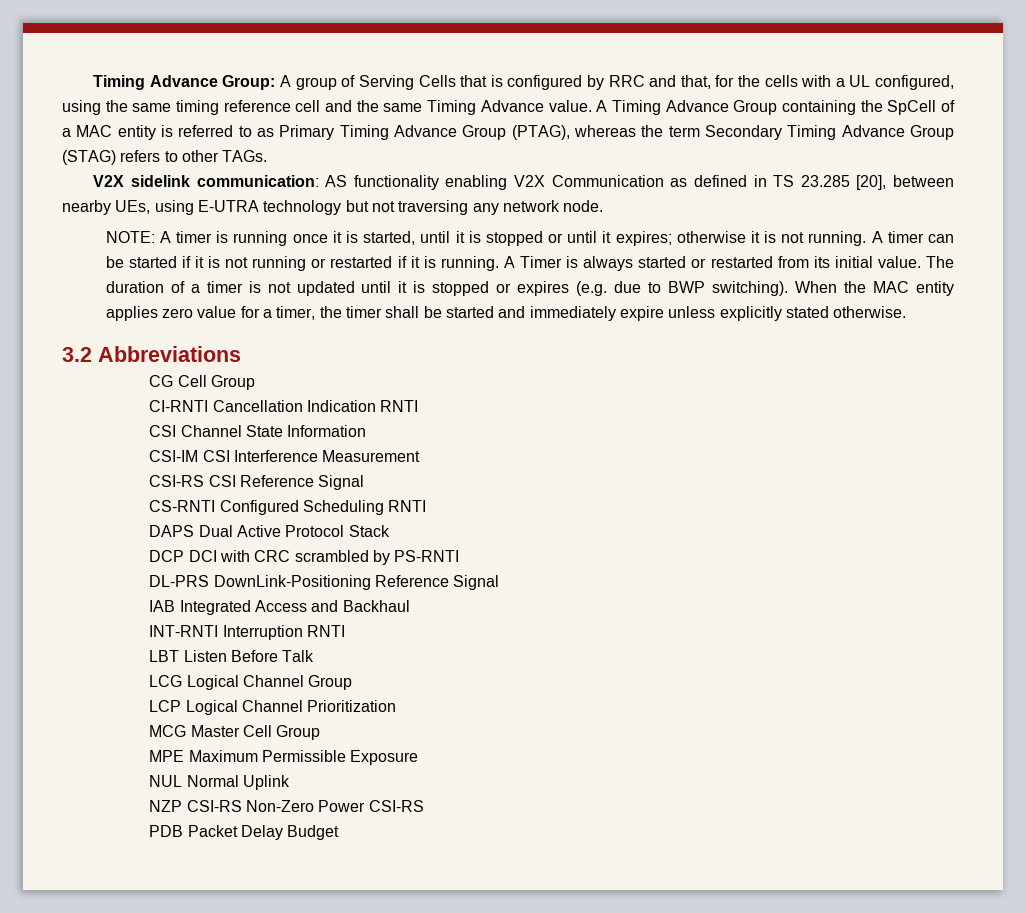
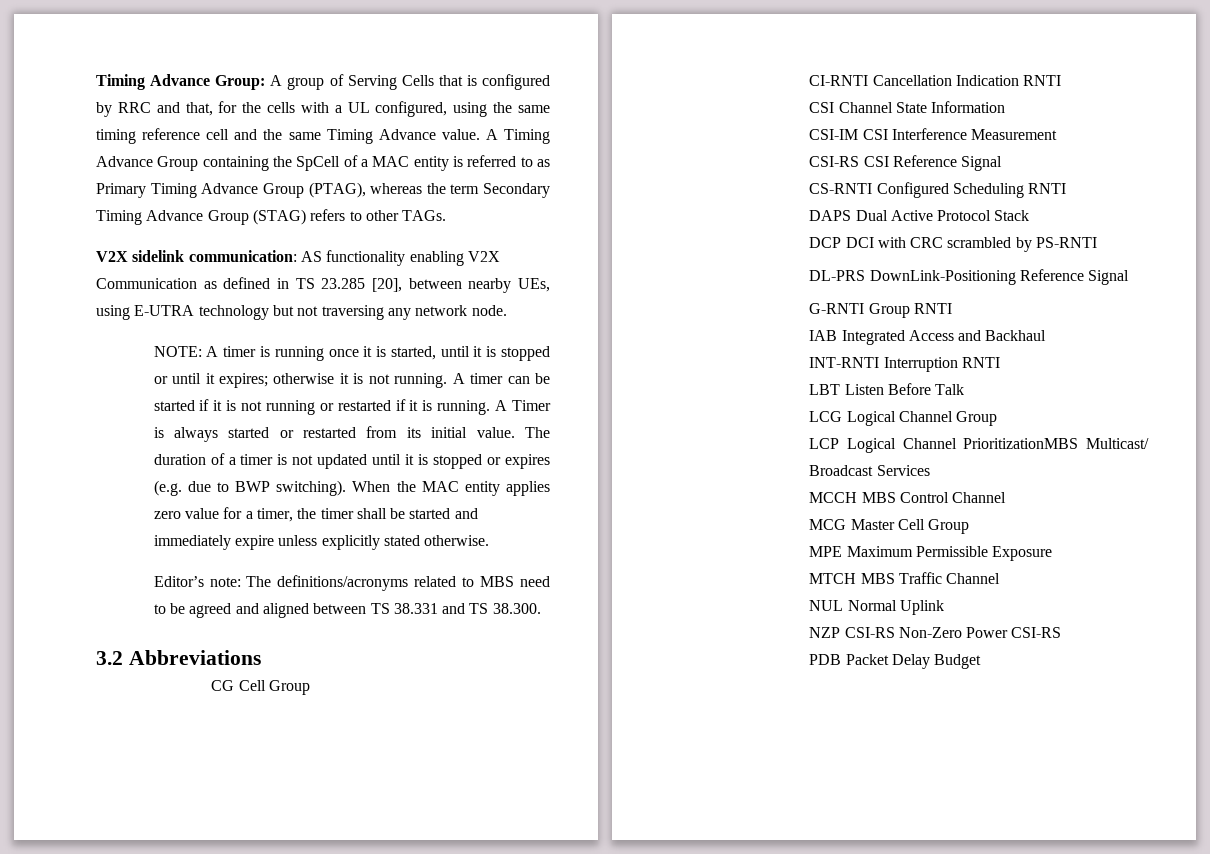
(907, 312) none -> [153,575,550,591] [153,603,541,618] // Editor’s note: The definitions/acronyms related to MBS need to be agreed and aligned between TS 38.331 and TS 38.300.
(500, 582) none -> [809,303,952,318] // G-RNTI Group RNTI
[307,700,397,712] Prioritization -> [963,438,1149,449] [809,465,930,476] [809,492,1007,503] PrioritizationMBS Multicast/ Broadcast Services // MCCH MBS Control Channel
(419, 757) none -> [809,572,1001,584] // MTCH MBS Traffic Channel

